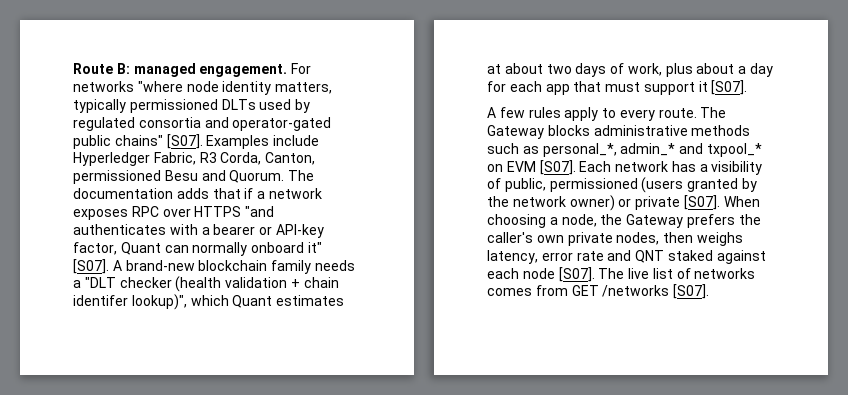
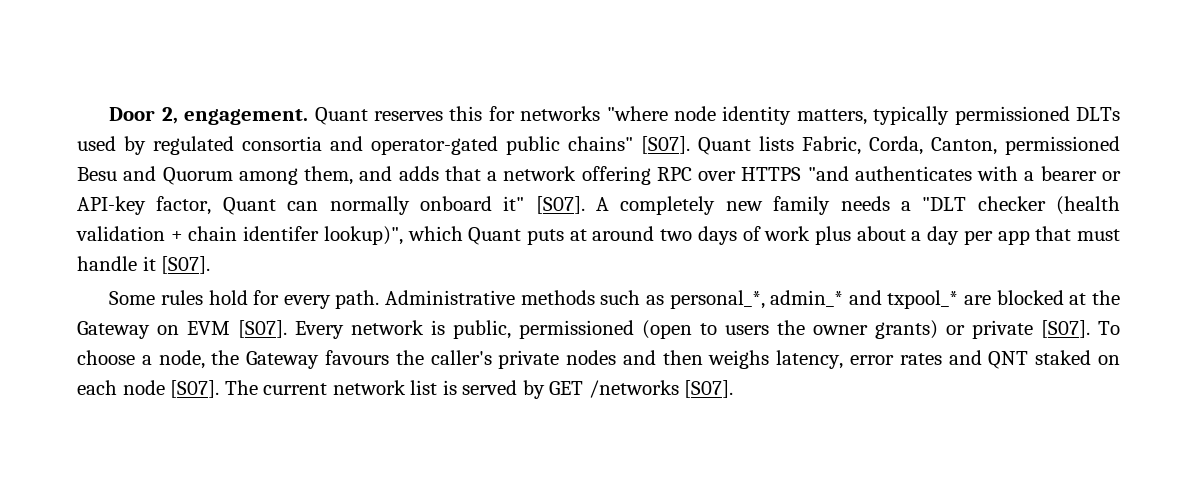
[73,63,312,77] Route B: managed engagement. For -> [109,106,515,125] Door 2, engagement. Quant reserves this for
[206,135,320,149] [73,152,217,166] Examples include Hyperledger Fabric, R3 -> [698,136,861,155] Quant lists Fabric,
[229,170,315,183] [73,188,173,199] Quorum. The documentation -> [162,166,393,185] Quorum among them, and
[244,188,254,199] if -> (481, 173) none
[73,209,128,220] exposes -> [581,166,651,185] offering
[125,260,268,271] brand-new blockchain -> [620,196,763,215] completely new
[276,295,345,306] [487,63,543,74] estimates at about -> [527,226,655,245] puts at around
[627,63,662,76] work, -> [764,226,811,241] work
[487,81,542,92] for each -> [963,230,993,245] per
[643,82,695,95] support -> [77,256,137,271] handle
[487,107,727,121] [487,125,688,139] A few rules apply to every route. The Gateway blocks administrative -> [109,290,516,309] Some rules hold for every path. Administrative
[487,160,763,175] [487,177,757,193] [487,195,615,211] on EVM [S07]. Each network has a visibility of public, permissioned (users granted by the network owner) -> [964,290,1121,305] [77,320,938,339] are blocked at the Gateway on EVM [S07]. Every network is public, permissioned (open to users the owner grants)
[723,196,760,207] [487,214,546,228] When choosing -> [1098,321,1120,335] [77,350,135,365] To choose
[686,214,735,228] prefers -> [324,350,389,365] favours
[536,232,660,246] own private nodes, -> [498,350,656,369] private nodes and
[576,251,604,261] rate -> [899,353,942,365] rates
[716,250,766,264] against -> [1098,355,1120,365] on
[628,268,756,279] [487,285,568,296] live list of networks comes from -> [263,380,545,399] current network list is served by

